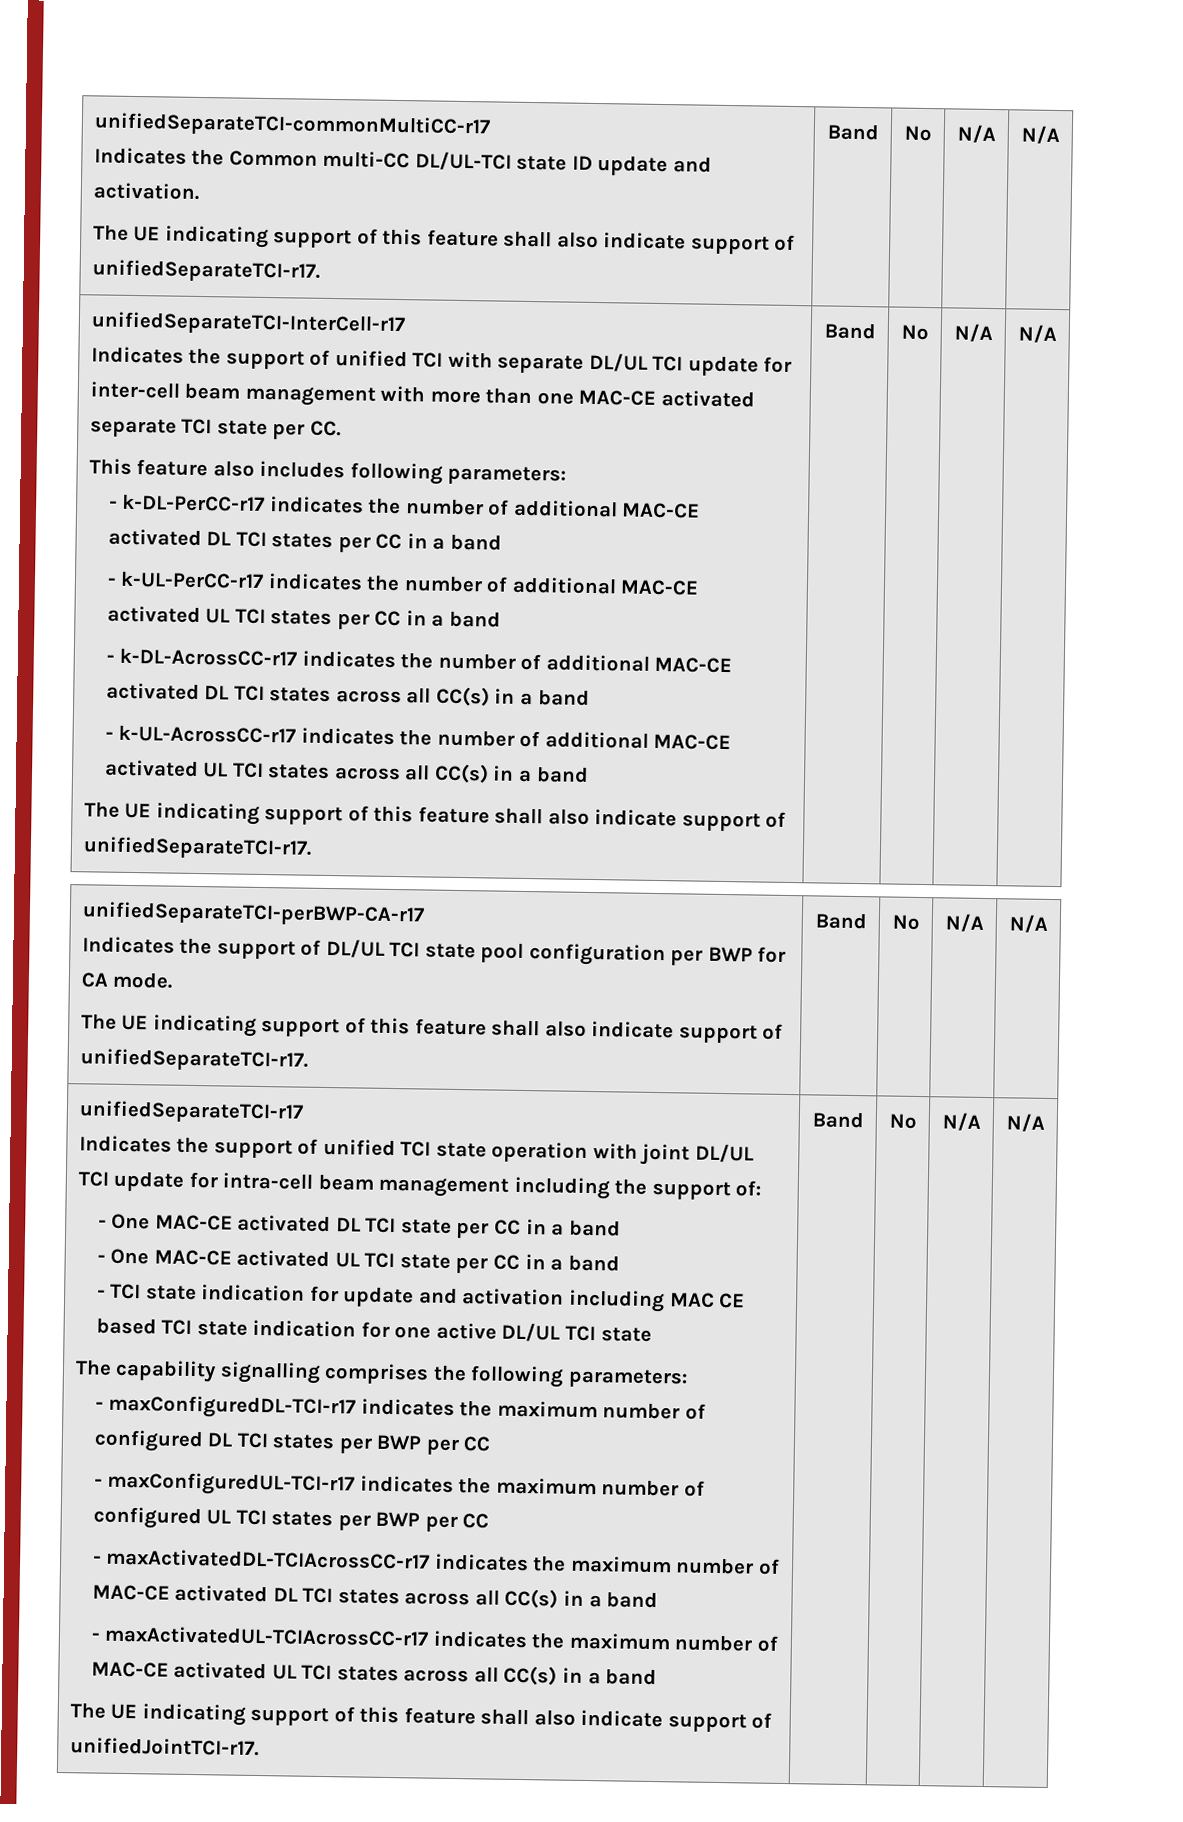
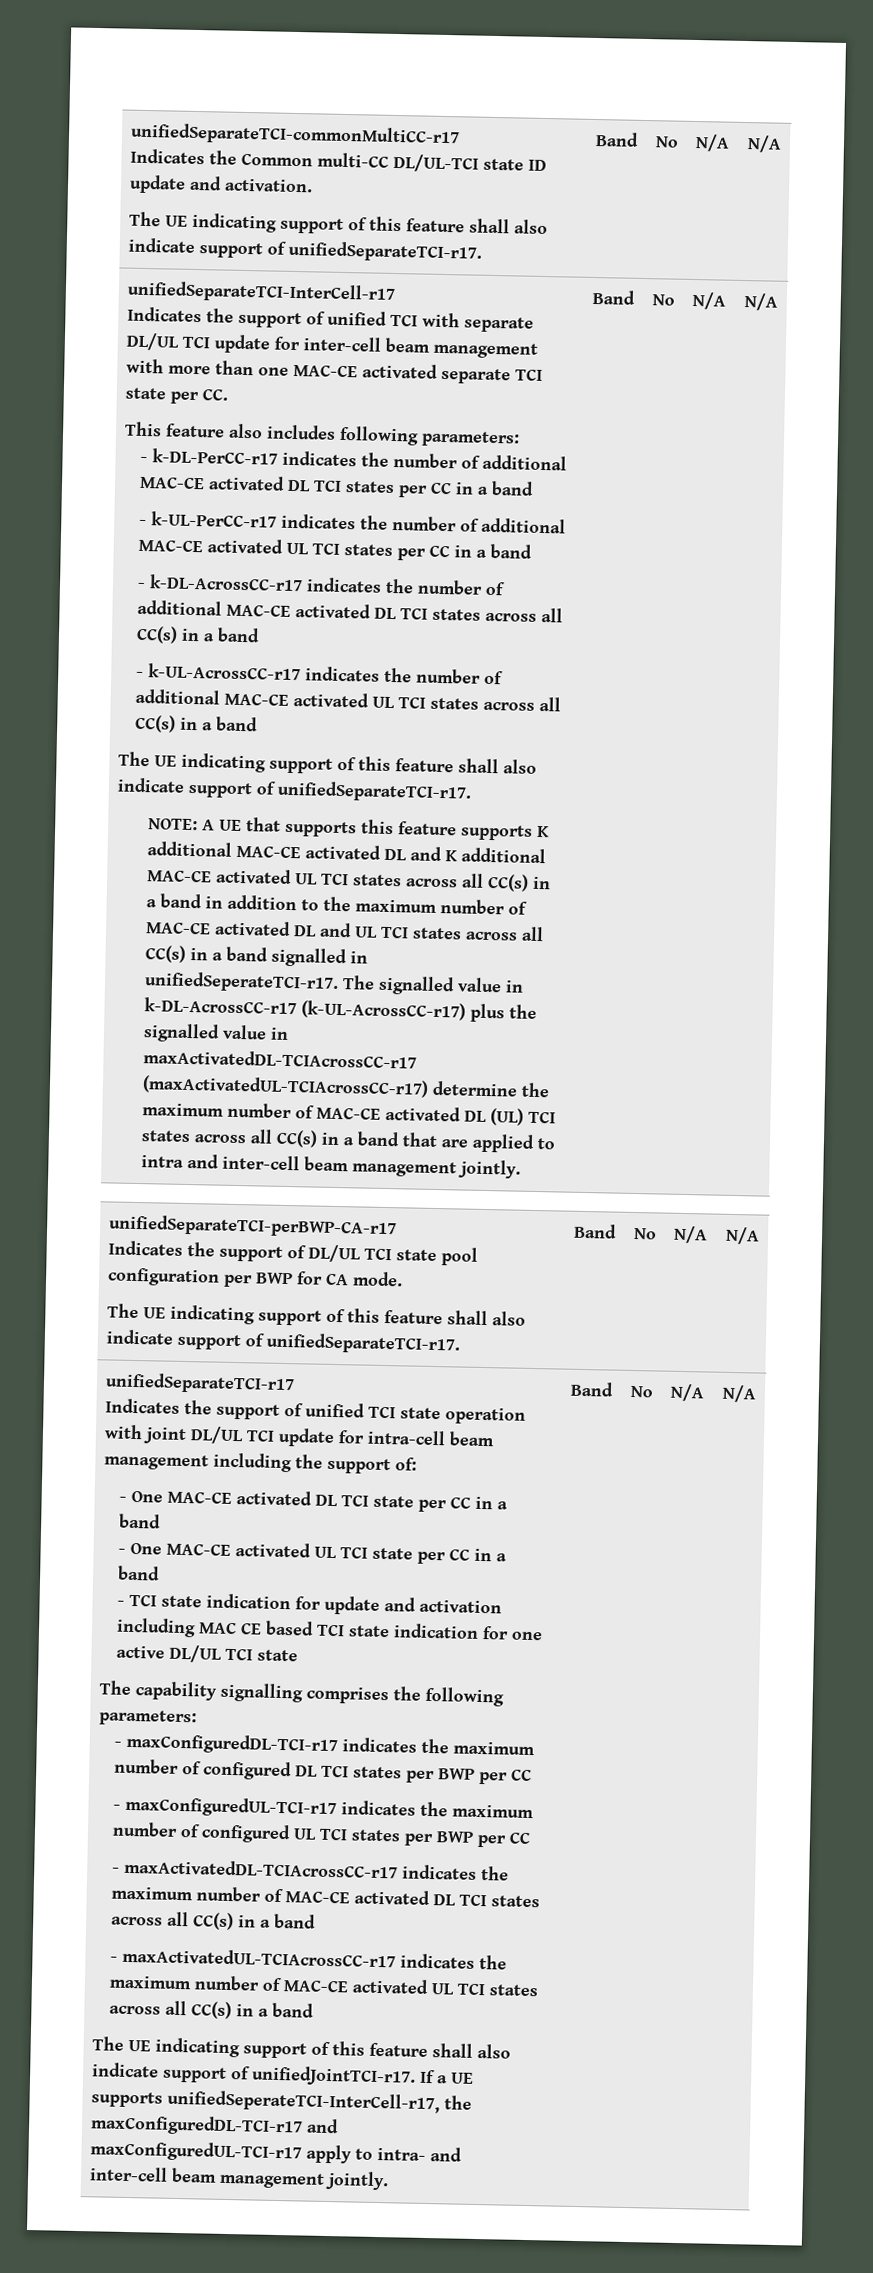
(312, 848) none -> [148,817,551,841] [147,841,547,864] [147,868,552,892] [146,893,529,915] [146,920,545,942] [145,945,369,968] [144,971,525,996] [144,997,538,1023] [143,1023,290,1043] [143,1049,418,1069] [142,1075,551,1098] [142,1102,557,1126] [141,1129,556,1153] [141,1154,522,1179] // NOTE: A UE that supports this feature supports K additional MAC-CE activated DL and K additional MAC-CE activated UL TCI states across all CC(s) in a band in addition to the maximum number of MAC-CE activated DL and UL TCI states across all CC(s) in a band signalled in unifiedSeperateTCI-r17. The signalled value in k-DL-AcrossCC-r17 (k-UL-AcrossCC-r17) plus the signalled value in maxActivatedDL-TCIAcrossCC-r17 (maxActivatedUL-TCIAcrossCC-r17) determine the maximum number of MAC-CE activated DL (UL) TCI states across all CC(s) in a band that are applied to intra and inter-cell beam management jointly.
(259, 1747) none -> [419,2069,474,2084] [90,2089,472,2114] [89,2114,339,2137] [89,2140,462,2164] [88,2166,389,2191] If a UE supports unifiedSeperateTCI-InterCell-r17, the maxConfiguredDL-TCI-r17 and maxConfiguredUL-TCI-r17 apply to intra- and inter-cell beam management jointly.

